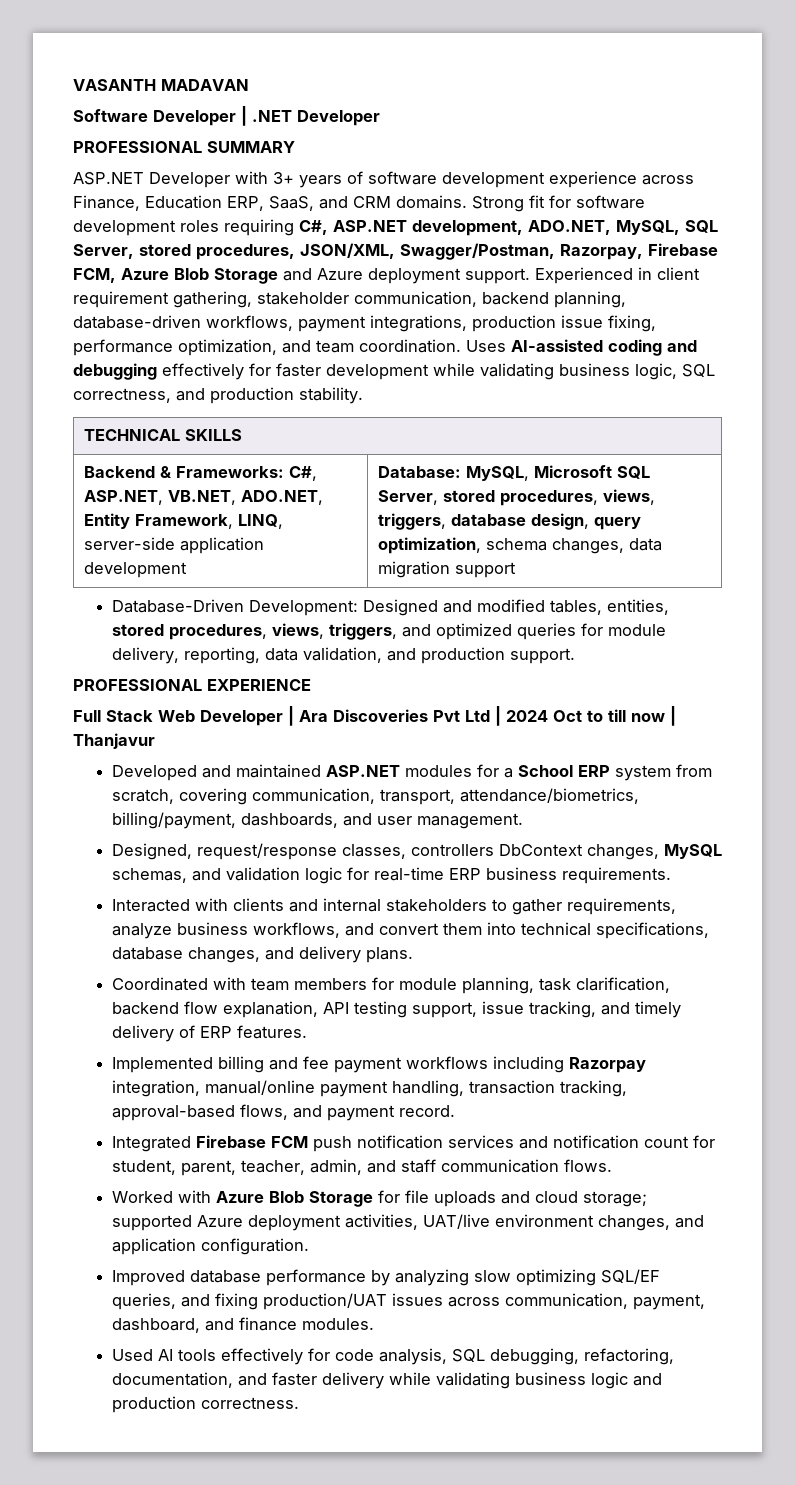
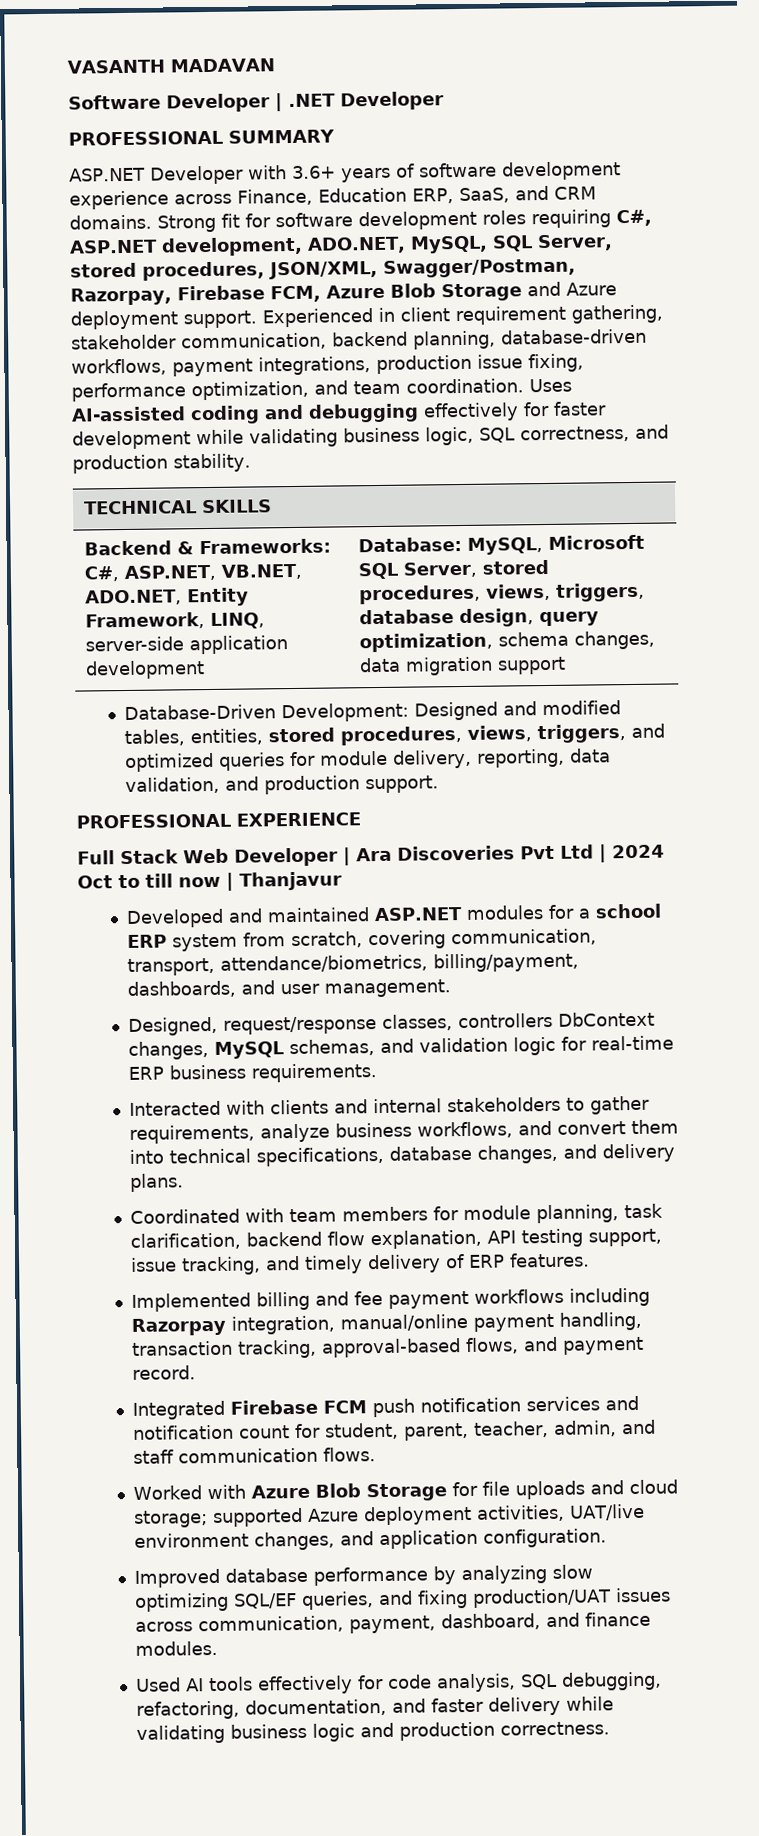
[273,172,294,184] 3+ -> [291,165,336,179] 3.6+
[517,765,573,777] School -> [595,903,663,919] school

